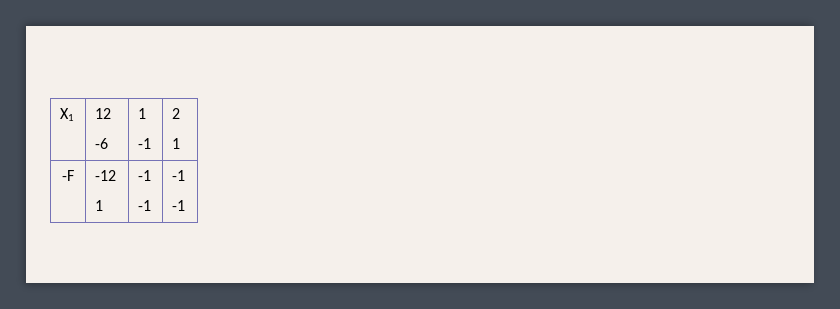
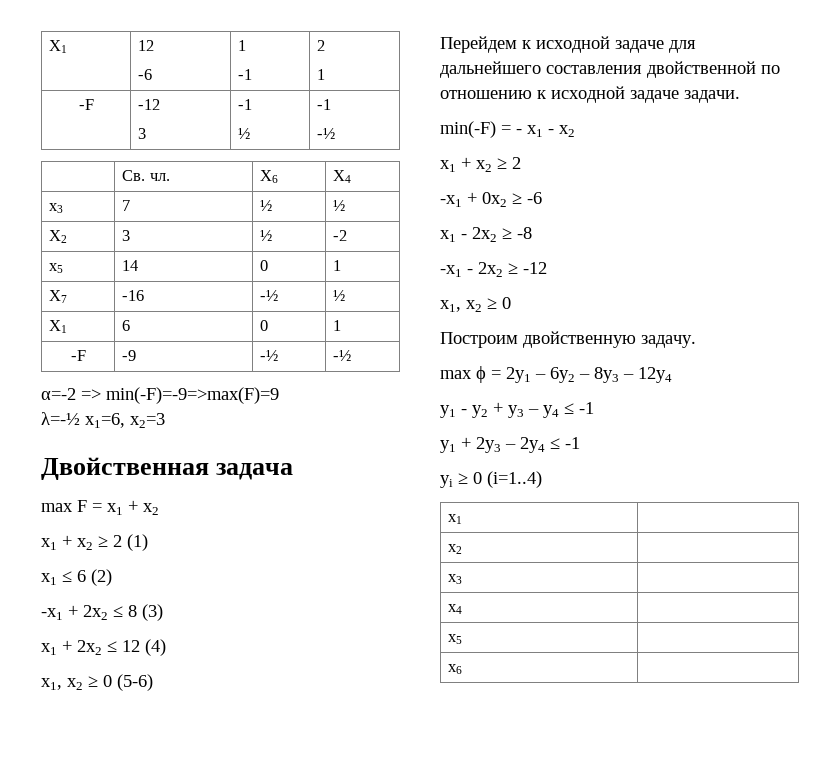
[95,200,104,211] [138,170,152,181] [138,200,152,211] [172,170,186,181] [172,200,186,211] 1 | -1 // -1 | -1 // -1 -> [138,128,147,139] [238,99,253,110] [238,128,251,139] [317,99,332,110] [317,128,336,139] [122,170,170,181] [260,170,279,183] [333,170,352,183] [49,203,64,213] [122,200,131,211] [260,200,273,211] [333,200,346,211] [49,230,68,243] [122,230,131,241] [260,230,273,241] [333,230,348,241] [49,263,64,273] [122,260,139,271] [260,260,269,271] [333,260,342,271] [49,290,68,303] [122,290,145,301] [260,290,279,301] [333,290,346,301] [49,320,68,333] [122,320,131,331] [260,320,269,331] [333,320,342,331] [70,350,86,361] [122,350,137,361] [260,350,279,361] [333,350,352,361] [41,387,279,404] [41,412,165,428] [41,457,294,480] [41,500,159,515] [41,534,148,551] [41,569,112,586] [41,604,163,621] [41,639,166,656] [41,674,153,691] [440,36,696,53] [440,61,780,78] [440,86,740,103] [440,121,575,138] [440,157,521,172] [440,192,542,207] [440,227,532,242] [440,262,547,277] [440,297,511,312] [440,331,696,348] [440,366,672,383] [440,402,594,418] [440,437,580,453] [440,471,542,488] [448,514,463,524] [448,544,463,554] [448,574,463,584] [448,604,463,614] [448,634,463,644] [448,664,463,674] 3 | -1 // ½ | -1 // -½ // | Св. чл. | X6 | X4 // x3 | 7 | ½ | ½ // X2 | 3 | ½ | -2 // x5 | 14 | 0 | 1 // X7 | -16 | -½ | ½ // X1 | 6 | 0 | 1 // -F | -9 | -½ | -½ // α=-2 => min(-F)=-9=>max(F)=9 // λ=-½ x1=6, x2=3 // Двойственная задача // max F = x1 + x2 // x1 + x2 ≥ 2 (1) // x1 ≤ 6 (2) // -x1 + 2x2 ≤ 8 (3) // x1 + 2x2 ≤ 12 (4) // x1, x2 ≥ 0 (5-6) // Перейдем к исходной задаче для дальнейшего составления двойственной по отношению к исходной задаче задачи. // min(-F) = - x1 - x2 // x1 + x2 ≥ 2 // -x1 + 0x2 ≥ -6 // x1 - 2x2 ≥ -8 // -x1 - 2x2 ≥ -12 // x1, x2 ≥ 0 // Построим двойственную задачу. // max ϕ = 2y1 – 6y2 – 8y3 – 12y4 // y1 - y2 + y3 – y4 ≤ -1 // y1 + 2y3 – 2y4 ≤ -1 // yi ≥ 0 (i=1..4) // x1 | // x2 | // x3 | // x4 | // x5 | // x6 |

